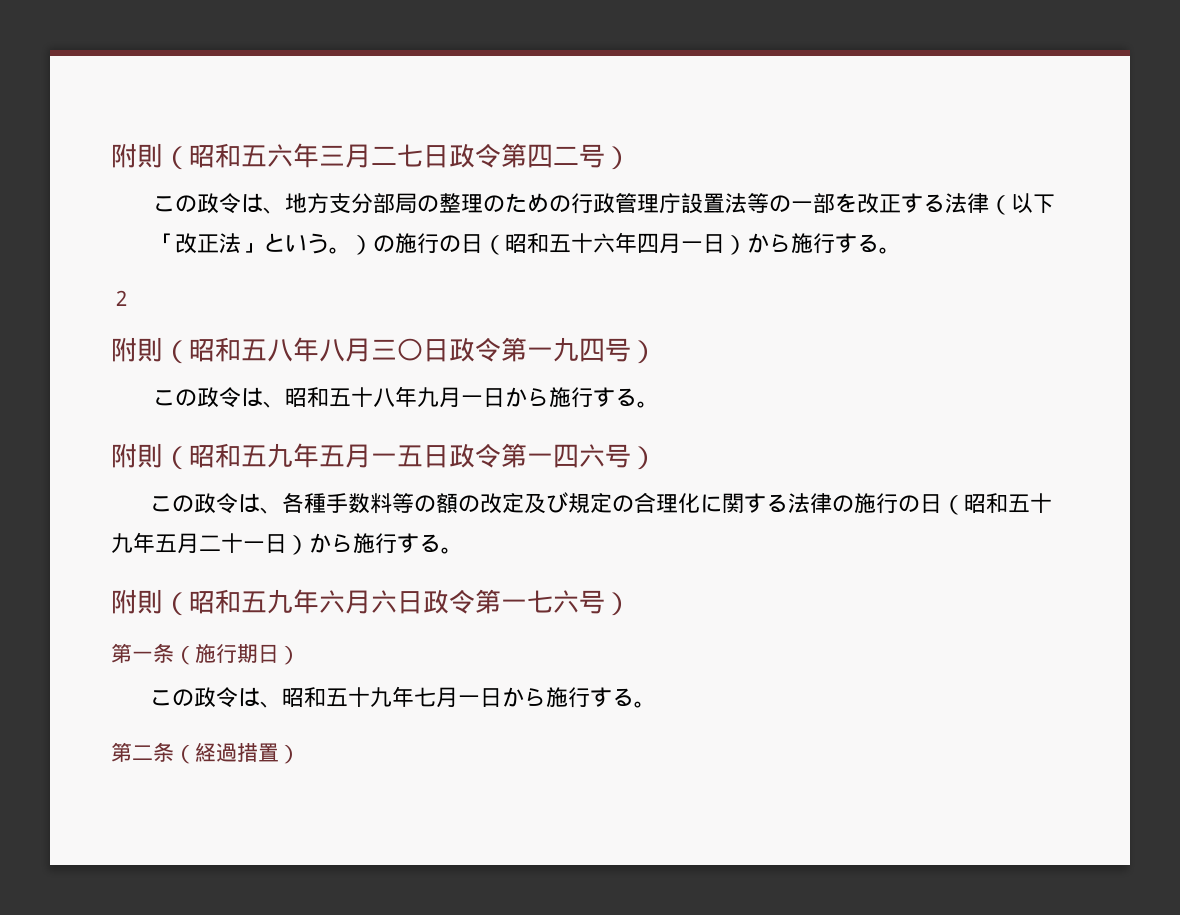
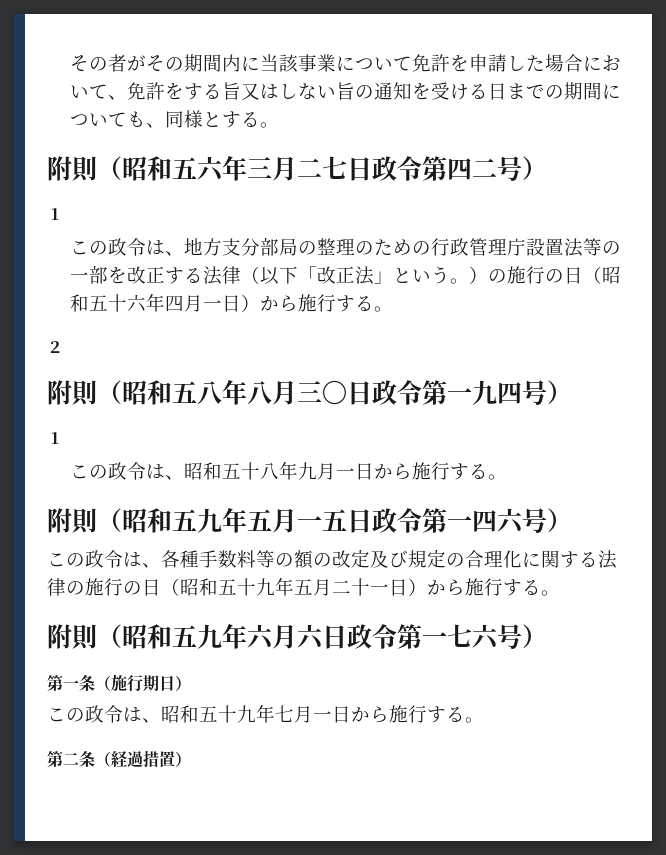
(111, 155) none -> [70,54,622,73] [70,82,622,100] [70,110,280,128] その者がその期間内に当該事業について免許を申請した場合において、免許をする旨又はしない旨の通知を受ける日までの期間についても、同様とする。 //
(631, 158) none -> [47,208,63,220] // １
(657, 352) none -> [47,432,63,444] // １

